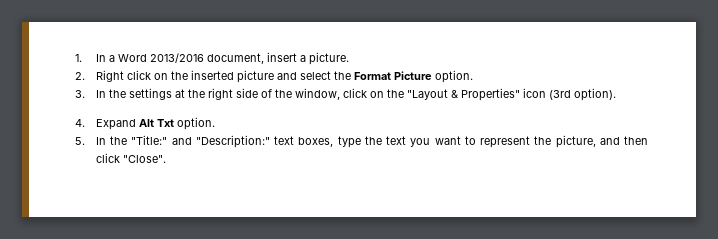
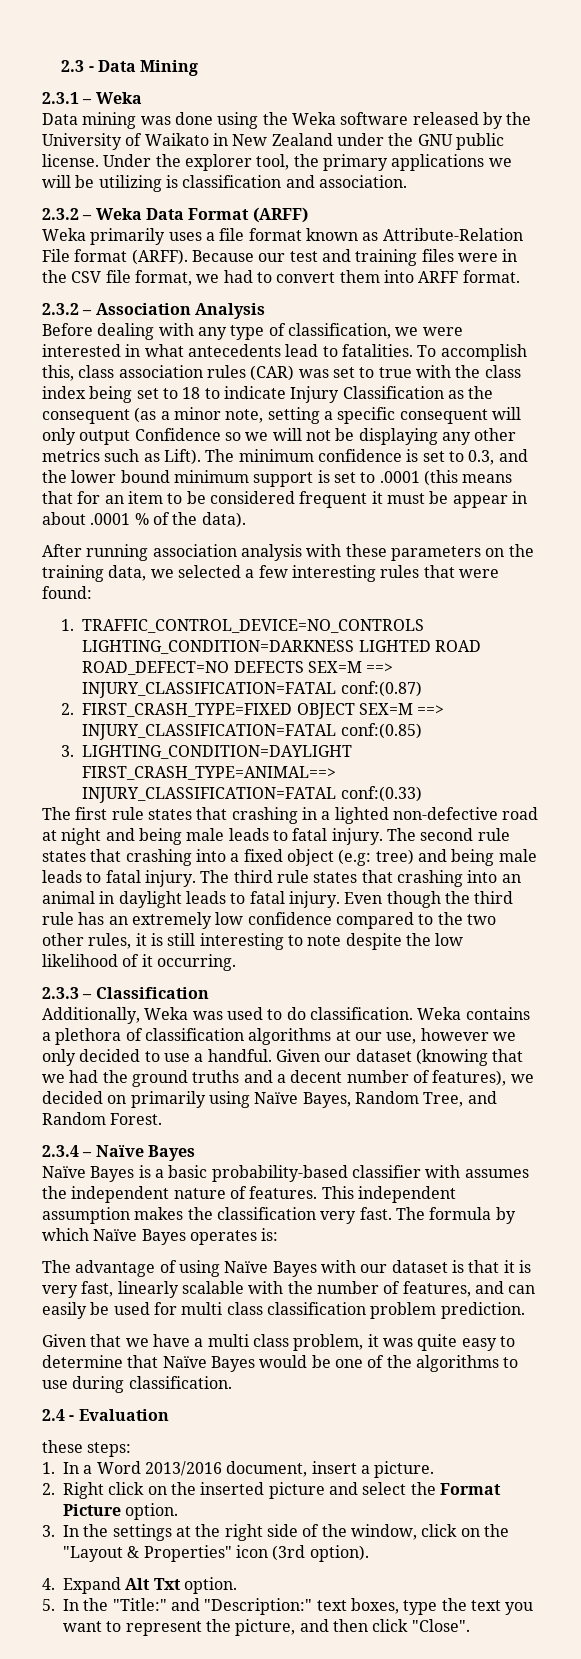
(75, 58) none -> [61,60,199,76] [42,92,142,104] [42,112,532,129] [42,133,504,150] [42,154,512,171] [42,175,407,192] [42,207,308,223] [42,228,523,245] [42,249,518,266] [42,270,520,286] [42,303,265,319] [42,323,463,340] [42,344,527,361] [42,365,521,381] [42,386,494,403] [42,407,521,424] [42,428,517,445] [42,449,528,465] [42,470,513,487] [42,491,527,508] [42,512,246,528] [42,544,534,561] [42,565,499,582] [42,586,92,599] [61,619,425,633] [82,640,482,654] [82,661,394,675] [82,681,422,698] [61,703,445,719] [82,723,422,740] [61,745,353,759] [82,766,337,780] [82,786,422,803] [42,807,539,824] [42,828,510,845] [42,849,537,866] [42,870,521,887] [42,891,514,908] [42,912,496,929] [42,933,464,950] [42,954,236,971] [42,987,209,999] [42,1007,530,1024] [42,1028,516,1045] [42,1049,524,1066] [42,1070,534,1087] [42,1091,497,1108] [42,1112,163,1125] [42,1144,195,1161] [42,1165,529,1182] [42,1186,456,1203] [42,1207,516,1224] [42,1228,279,1245] [42,1260,531,1277] [42,1281,536,1298] [42,1302,525,1319] [42,1334,515,1351] [42,1355,519,1372] [42,1376,232,1393] [42,1409,169,1421] [42,1440,132,1457] 2.3 - Data Mining // 2.3.1 – Weka // Data mining was done using the Weka software released by the University of Waikato in New Zealand under the GNU public license. Under the explorer tool, the primary applications we will be utilizing is classification and association. // 2.3.2 – Weka Data Format (ARFF) // Weka primarily uses a file format known as Attribute-Relation File format (ARFF). Because our test and training files were in the CSV file format, we had to convert them into ARFF format. // 2.3.2 – Association Analysis // Before dealing with any type of classification, we were interested in what antecedents lead to fatalities. To accomplish this, class association rules (CAR) was set to true with the class index being set to 18 to indicate Injury Classification as the consequent (as a minor note, setting a specific consequent will only output Confidence so we will not be displaying any other metrics such as Lift). The minimum confidence is set to 0.3, and the lower bound minimum support is set to .0001 (this means that for an item to be considered frequent it must be appear in about .0001 % of the data). // After running association analysis with these parameters on the training data, we selected a few interesting rules that were found: // 1. TRAFFIC_CONTROL_DEVICE=NO_CONTROLS LIGHTING_CONDITION=DARKNESS LIGHTED ROAD ROAD_DEFECT=NO DEFECTS SEX=M ==> INJURY_CLASSIFICATION=FATAL conf:(0.87) // 2. FIRST_CRASH_TYPE=FIXED OBJECT SEX=M ==> INJURY_CLASSIFICATION=FATAL conf:(0.85) // 3. LIGHTING_CONDITION=DAYLIGHT FIRST_CRASH_TYPE=ANIMAL==> INJURY_CLASSIFICATION=FATAL conf:(0.33) // The first rule states that crashing in a lighted non-defective road at night and being male leads to fatal injury. The second rule states that crashing into a fixed object (e.g: tree) and being male leads to fatal injury. The third rule states that crashing into an animal in daylight leads to fatal injury. Even though the third rule has an extremely low confidence compared to the two other rules, it is still interesting to note despite the low likelihood of it occurring. // 2.3.3 – Classification // Additionally, Weka was used to do classification. Weka contains a plethora of classification algorithms at our use, however we only decided to use a handful. Given our dataset (knowing that we had the ground truths and a decent number of features), we decided on primarily using Naïve Bayes, Random Tree, and Random Forest. // 2.3.4 – Naïve Bayes // Naïve Bayes is a basic probability-based classifier with assumes the independent nature of features. This independent assumption makes the classification very fast. The formula by which Naïve Bayes operates is: // The advantage of using Naïve Bayes with our dataset is that it is very fast, linearly scalable with the number of features, and can easily be used for multi class classification problem prediction. // Given that we have a multi class problem, it was quite easy to determine that Naïve Bayes would be one of the algorithms to use during classification. // 2.4 - Evaluation // these steps: //

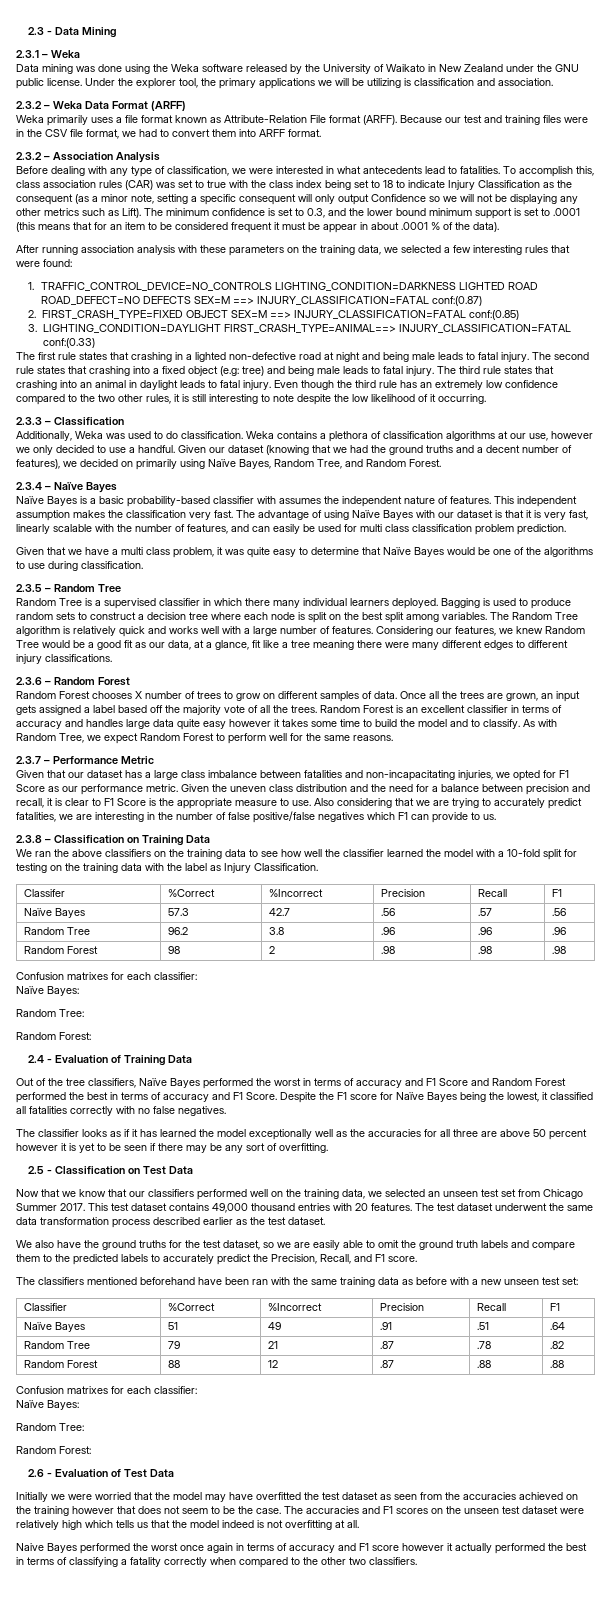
[429,1207,516,1224] [42,1228,279,1245] [42,1260,71,1273] formula by which Naïve Bayes operates is: // The -> (255, 514) none
[42,1409,169,1421] [42,1440,132,1457] [42,1461,435,1478] [42,1482,501,1499] [63,1503,179,1520] [42,1524,509,1541] [63,1545,369,1562] [42,1577,237,1594] [42,1598,534,1615] [63,1619,470,1636] 2.4 - Evaluation // these steps: // 1. In a Word 2013/2016 document, insert a picture. // 2. Right click on the inserted picture and select the Format Picture option. // 3. In the settings at the right side of the window, click on the "Layout & Properties" icon (3rd option). // 4. Expand Alt Txt option. // 5. In the "Title:" and "Description:" text boxes, type the text you want to represent the picture, and then click "Close". -> [16,584,121,592] [16,598,571,609] [16,612,578,623] [16,626,585,637] [16,640,568,650] [16,654,112,664] [16,677,130,686] [16,691,580,702] [16,705,562,715] [16,719,557,730] [16,733,393,744] [16,756,154,764] [16,770,569,781] [16,784,590,795] [16,798,582,809] [16,811,496,823] [16,835,210,846] [16,849,577,860] [16,863,318,873] [24,889,66,897] [168,889,216,897] [269,889,324,897] [381,889,426,897] [478,889,508,897] [552,889,563,897] [24,908,86,918] [168,908,190,916] [269,908,291,916] [381,908,396,916] [478,908,493,916] [552,908,567,916] [24,927,91,935] [168,927,189,935] [269,927,285,935] [381,927,396,935] [478,927,493,935] [552,927,567,935] [24,946,99,954] [168,946,181,954] [269,946,276,954] [381,946,396,954] [478,946,493,954] [552,946,567,954] [16,972,197,980] [16,986,79,996] [16,1009,84,1017] [16,1032,91,1040] [28,1055,193,1066] [16,1078,566,1089] [16,1092,593,1103] [16,1106,226,1116] [16,1129,587,1140] [16,1143,328,1153] [28,1166,194,1175] [16,1189,583,1200] [16,1203,593,1213] [16,1217,325,1228] [16,1240,575,1251] [16,1254,417,1265] [16,1277,578,1287] [24,1303,68,1311] [168,1303,216,1311] [268,1303,323,1311] [380,1303,425,1311] [477,1303,507,1311] [550,1303,561,1311] [24,1322,86,1332] [168,1322,179,1330] [268,1322,282,1330] [380,1322,393,1330] [477,1322,490,1330] [550,1322,566,1330] [24,1341,91,1349] [168,1341,181,1349] [268,1341,279,1349] [380,1341,395,1349] [477,1341,492,1349] [550,1341,565,1349] [24,1360,99,1368] [168,1360,181,1368] [268,1360,279,1368] [380,1360,395,1368] [477,1360,492,1368] [550,1360,565,1368] [16,1386,197,1394] [16,1400,79,1410] [16,1423,84,1431] [16,1446,91,1454] [28,1469,175,1478] [16,1492,578,1502] [16,1506,584,1516] [16,1520,359,1530] [16,1543,587,1554] [16,1557,417,1568] 2.3.5 – Random Tree // Random Tree is a supervised classifier in which there many individual learners deployed. Bagging is used to produce random sets to construct a decision tree where each node is split on the best split among variables. The Random Tree algorithm is relatively quick and works well with a large number of features. Considering our features, we knew Random Tree would be a good fit as our data, at a glance, fit like a tree meaning there were many different edges to different injury classifications. // 2.3.6 – Random Forest // Random Forest chooses X number of trees to grow on different samples of data. Once all the trees are grown, an input gets assigned a label based off the majority vote of all the trees. Random Forest is an excellent classifier in terms of accuracy and handles large data quite easy however it takes some time to build the model and to classify. As with Random Tree, we expect Random Forest to perform well for the same reasons. // 2.3.7 – Performance Metric // Given that our dataset has a large class imbalance between fatalities and non-incapacitating injuries, we opted for F1 Score as our performance metric. Given the uneven class distribution and the need for a balance between precision and recall, it is clear to F1 Score is the appropriate measure to use. Also considering that we are trying to accurately predict fatalities, we are interesting in the number of false positive/false negatives which F1 can provide to us. // 2.3.8 – Classification on Training Data // We ran the above classifiers on the training data to see how well the classifier learned the model with a 10-fold split for testing on the training data with the label as Injury Classification. // Classifer | %Correct | %Incorrect | Precision | Recall | F1 // Naïve Bayes | 57.3 | 42.7 | .56 | .57 | .56 // Random Tree | 96.2 | 3.8 | .96 | .96 | .96 // Random Forest | 98 | 2 | .98 | .98 | .98 // Confusion matrixes for each classifier: // Naïve Bayes: // Random Tree: // Random Forest: // 2.4 - Evaluation of Training Data // Out of the tree classifiers, Naïve Bayes performed the worst in terms of accuracy and F1 Score and Random Forest performed the best in terms of accuracy and F1 Score. Despite the F1 score for Naïve Bayes being the lowest, it classified all fatalities correctly with no false negatives. // The classifier looks as if it has learned the model exceptionally well as the accuracies for all three are above 50 percent however it is yet to be seen if there may be any sort of overfitting. // 2.5 - Classification on Test Data // Now that we know that our classifiers performed well on the training data, we selected an unseen test set from Chicago Summer 2017. This test dataset contains 49,000 thousand entries with 20 features. The test dataset underwent the same data transformation process described earlier as the test dataset. // We also have the ground truths for the test dataset, so we are easily able to omit the ground truth labels and compare them to the predicted labels to accurately predict the Precision, Recall, and F1 score. // The classifiers mentioned beforehand have been ran with the same training data as before with a new unseen test set: // Classifier | %Correct | %Incorrect | Precision | Recall | F1 // Naïve Bayes | 51 | 49 | .91 | .51 | .64 // Random Tree | 79 | 21 | .87 | .78 | .82 // Random Forest | 88 | 12 | .87 | .88 | .88 // Confusion matrixes for each classifier: // Naïve Bayes: // Random Tree: // Random Forest: // 2.6 - Evaluation of Test Data // Initially we were worried that the model may have overfitted the test dataset as seen from the accuracies achieved on the training however that does not seem to be the case. The accuracies and F1 scores on the unseen test dataset were relatively high which tells us that the model indeed is not overfitting at all. // Naive Bayes performed the worst once again in terms of accuracy and F1 score however it actually performed the best in terms of classifying a fatality correctly when compared to the other two classifiers.

